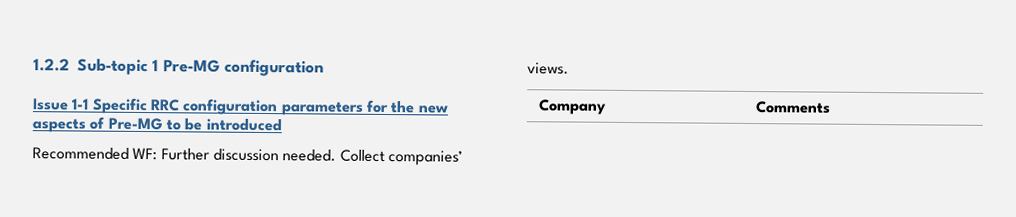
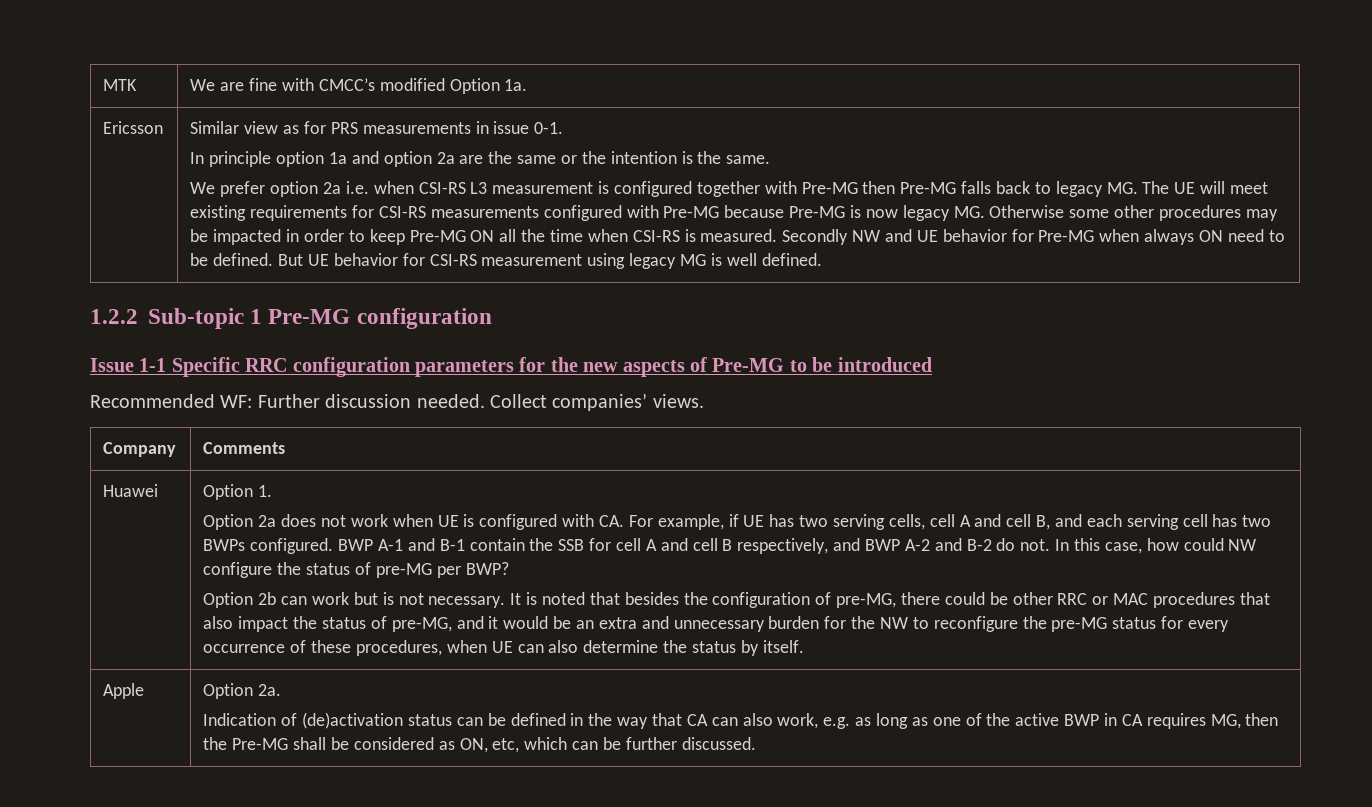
(33, 65) none -> [103,79,138,91] [190,78,528,94] [103,121,164,134] [190,121,564,134] [190,151,771,167] [190,181,1269,197] [190,205,1278,221] [190,229,1285,245] [190,253,822,269] MTK | We are fine with CMCC’s modified Option 1a. // Ericsson | Similar view as for PRS measurements in issue 0-1. // In principle option 1a and option 2a are the same or the intention is the same. // We prefer option 2a i.e. when CSI-RS L3 measurement is configured together with Pre-MG then Pre-MG falls back to legacy MG. The UE will meet existing requirements for CSI-RS measurements configured with Pre-MG because Pre-MG is now legacy MG. Otherwise some other procedures may be impacted in order to keep Pre-MG ON all the time when CSI-RS is measured. Secondly NW and UE behavior for Pre-MG when always ON need to be defined. But UE behavior for CSI-RS measurement using legacy MG is well defined. //
(832, 107) none -> [103,484,159,497] [203,484,273,500] [203,514,1272,530] [203,538,1257,554] [203,562,509,578] [203,592,1270,608] [203,616,1230,632] [203,640,804,656] [103,683,145,699] [203,683,282,699] [203,712,1279,729] [203,737,756,753] // Huawei | Option 1. // Option 2a does not work when UE is configured with CA. For example, if UE has two serving cells, cell A and cell B, and each serving cell has two BWPs configured. BWP A-1 and B-1 contain the SSB for cell A and cell B respectively, and BWP A-2 and B-2 do not. In this case, how could NW configure the status of pre-MG per BWP? // Option 2b can work but is not necessary. It is noted that besides the configuration of pre-MG, there could be other RRC or MAC procedures that also impact the status of pre-MG, and it would be an extra and unnecessary burden for the NW to reconfigure the pre-MG status for every occurrence of these procedures, when UE can also determine the status by itself. // Apple | Option 2a. // Indication of (de)activation status can be defined in the way that CA can also work, e.g. as long as one of the active BWP in CA requires MG, then the Pre-MG shall be considered as ON, etc, which can be further discussed.

